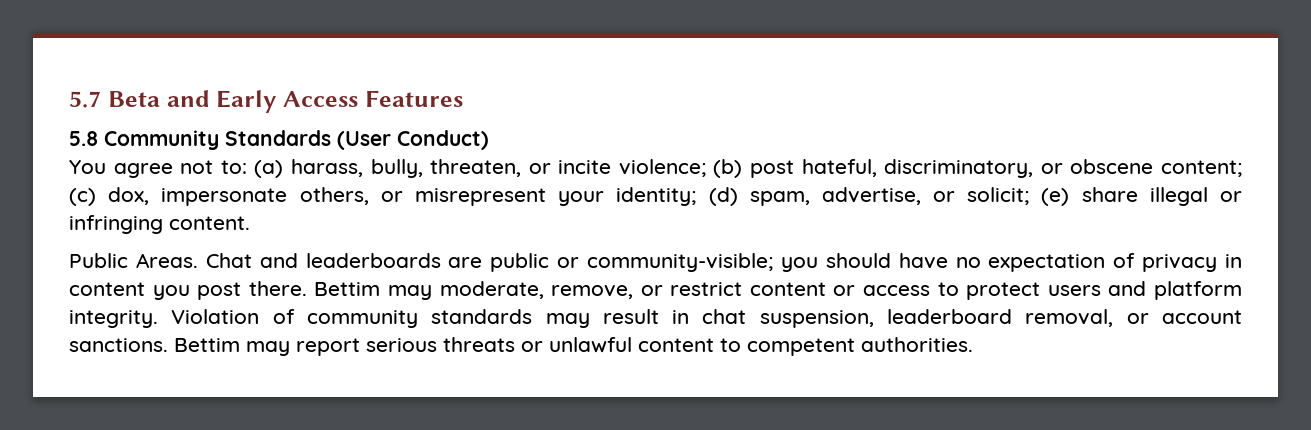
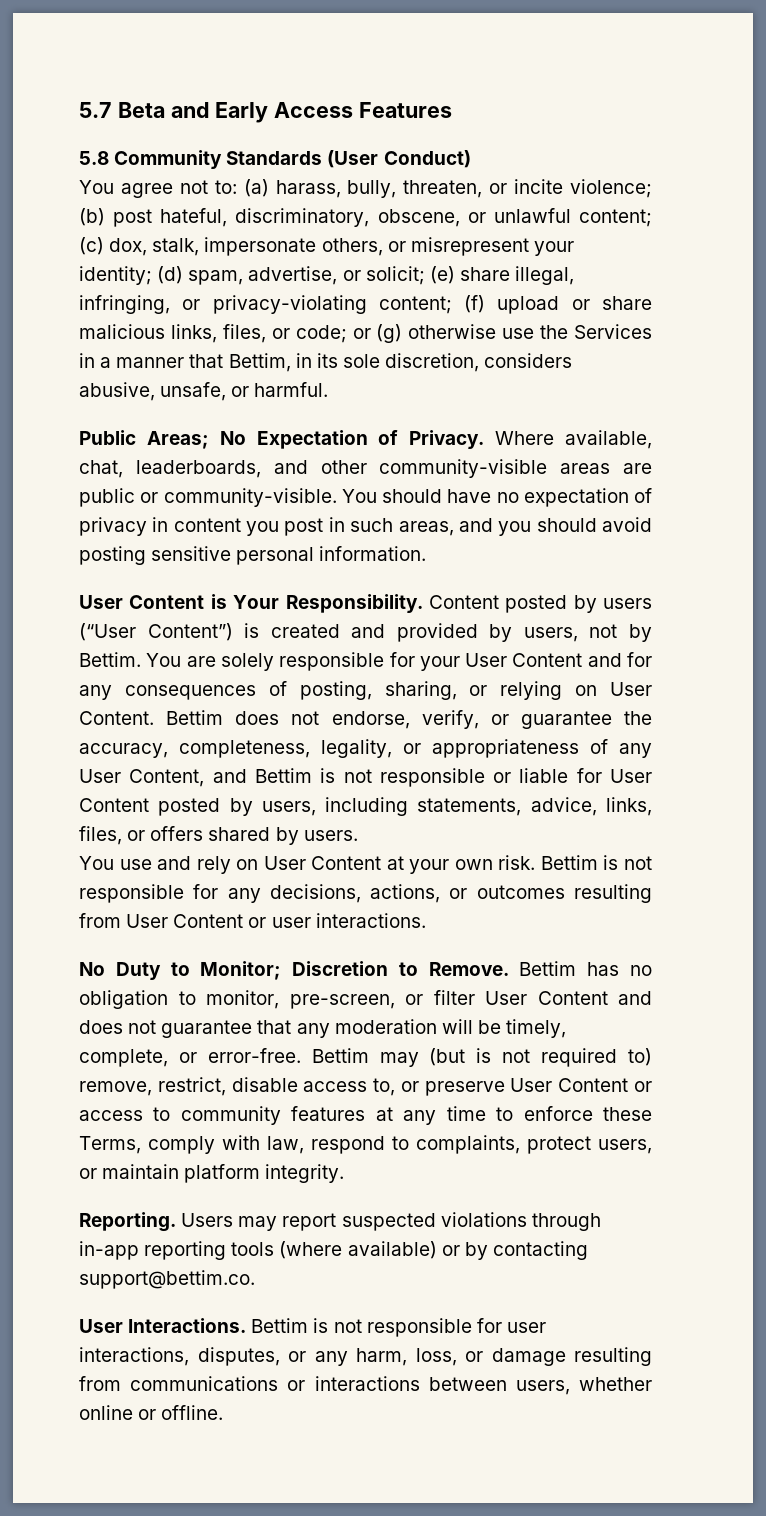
[1040,159,1154,174] or obscene -> [377,208,571,227] obscene, or unlawful
(150, 196) none -> [152,238,200,256] stalk,
[1149,187,1242,206] [69,215,250,234] [69,253,441,268] illegal or infringing content. // Public Areas. Chat and leaderboards -> [515,266,575,285] [79,295,652,314] [79,324,652,343] [79,353,573,372] [79,382,329,401] [79,430,653,449] [79,459,611,478] illegal, infringing, or privacy-violating content; (f) upload or share malicious links, files, or code; or (g) otherwise use the Services in a manner that Bettim, in its sole discretion, considers abusive, unsafe, or harmful. // Public Areas; No Expectation of Privacy. Where available, chat, leaderboards, and other community-visible areas
[587,253,818,272] community-visible; you -> [163,488,377,507] community-visible. You
[248,281,1242,300] [69,309,1242,328] [69,337,973,356] there. Bettim may moderate, remove, or restrict content or access to protect users and platform integrity. Violation of community standards may result in chat suspension, leaderboard removal, or account sanctions. Bettim may report serious threats or unlawful content to competent authorities. -> [328,517,652,536] [79,546,427,565] [79,594,652,613] [79,623,652,642] [79,652,652,671] [79,681,652,700] [79,710,652,729] [79,739,652,758] [79,768,652,787] [79,797,652,816] [79,826,358,845] [79,855,652,874] [79,884,652,903] [79,913,426,928] [79,961,652,980] [79,990,652,1009] [79,1019,567,1038] [79,1048,653,1067] [79,1077,652,1096] [79,1106,653,1125] [79,1135,652,1154] [79,1164,345,1183] [79,1212,601,1232] [79,1241,588,1260] [79,1270,255,1289] [79,1318,546,1337] [79,1347,652,1366] [79,1376,653,1395] [79,1405,224,1420] in such areas, and you should avoid posting sensitive personal information. // User Content is Your Responsibility. Content posted by users (“User Content”) is created and provided by users, not by Bettim. You are solely responsible for your User Content and for any consequences of posting, sharing, or relying on User Content. Bettim does not endorse, verify, or guarantee the accuracy, completeness, legality, or appropriateness of any User Content, and Bettim is not responsible or liable for User Content posted by users, including statements, advice, links, files, or offers shared by users. // You use and rely on User Content at your own risk. Bettim is not responsible for any decisions, actions, or outcomes resulting from User Content or user interactions. // No Duty to Monitor; Discretion to Remove. Bettim has no obligation to monitor, pre-screen, or filter User Content and does not guarantee that any moderation will be timely, complete, or error-free. Bettim may (but is not required to) remove, restrict, disable access to, or preserve User Content or access to community features at any time to enforce these Terms, comply with law, respond to complaints, protect users, or maintain platform integrity. // Reporting. Users may report suspected violations through in-app reporting tools (where available) or by contacting support@bettim.co. // User Interactions. Bettim is not responsible for user interactions, disputes, or any harm, loss, or damage resulting from communications or interactions between users, whether online or offline.

